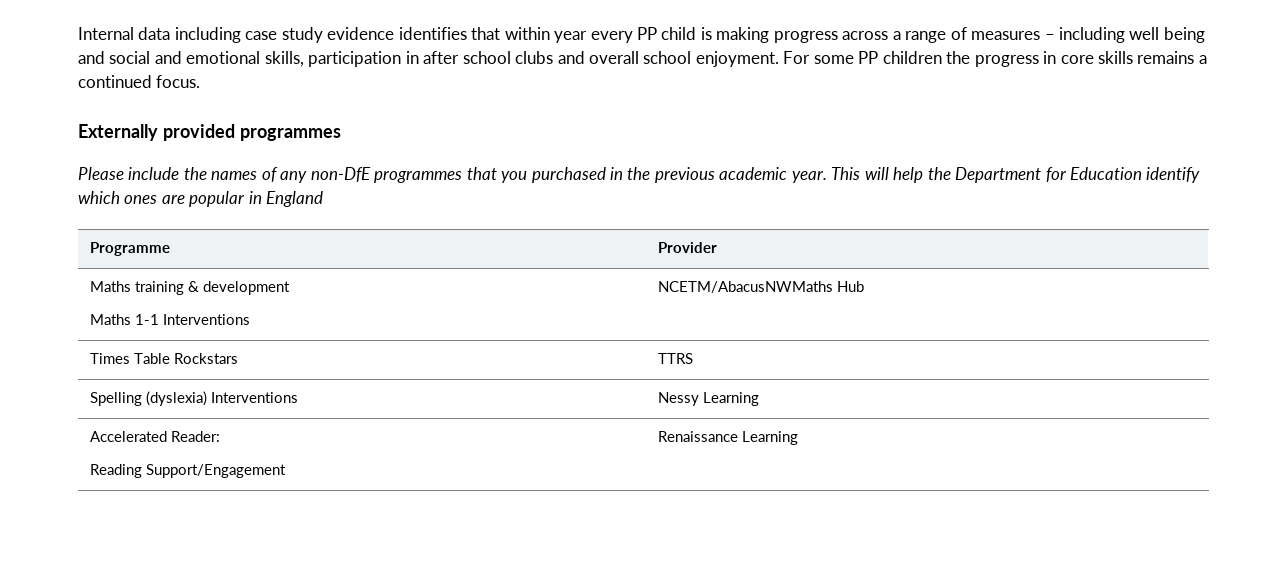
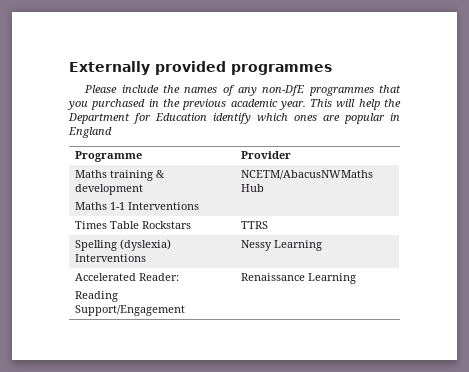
[78,27,1205,43] [78,51,1207,67] [78,75,201,88] Internal data including case study evidence identifies that within year every PP child is making progress across a range of measures – including well being and social and emotional skills, participation in after school clubs and overall school enjoyment. For some PP children the progress in core skills remains a continued focus. // -> (69, 68) none

